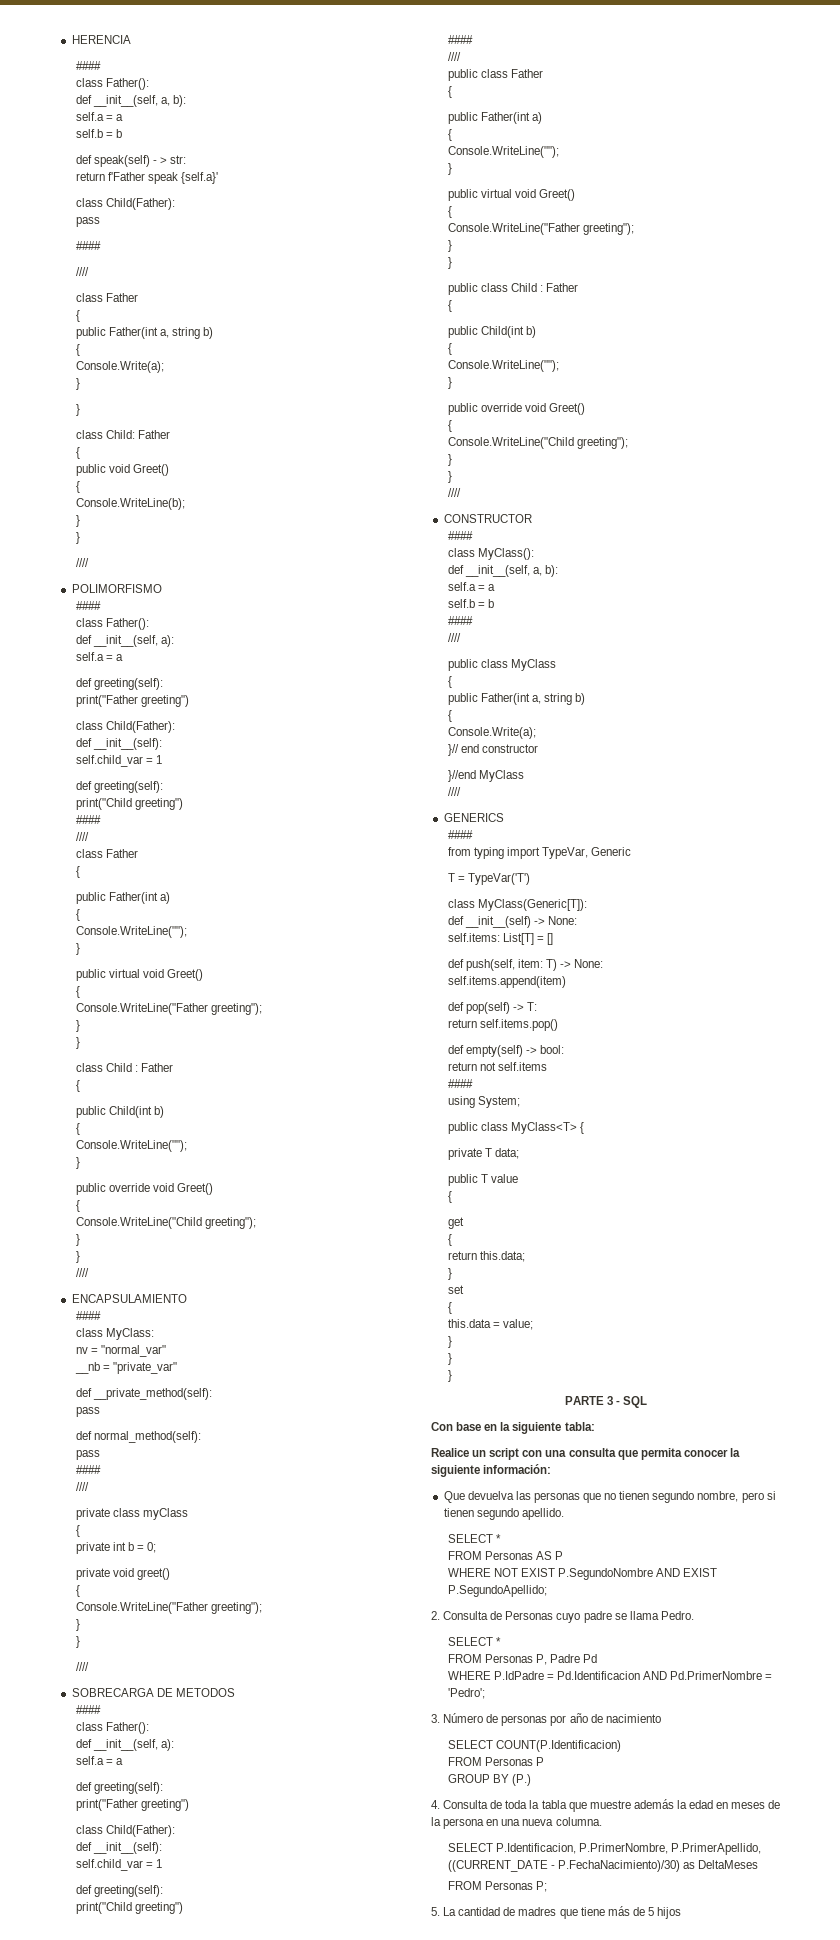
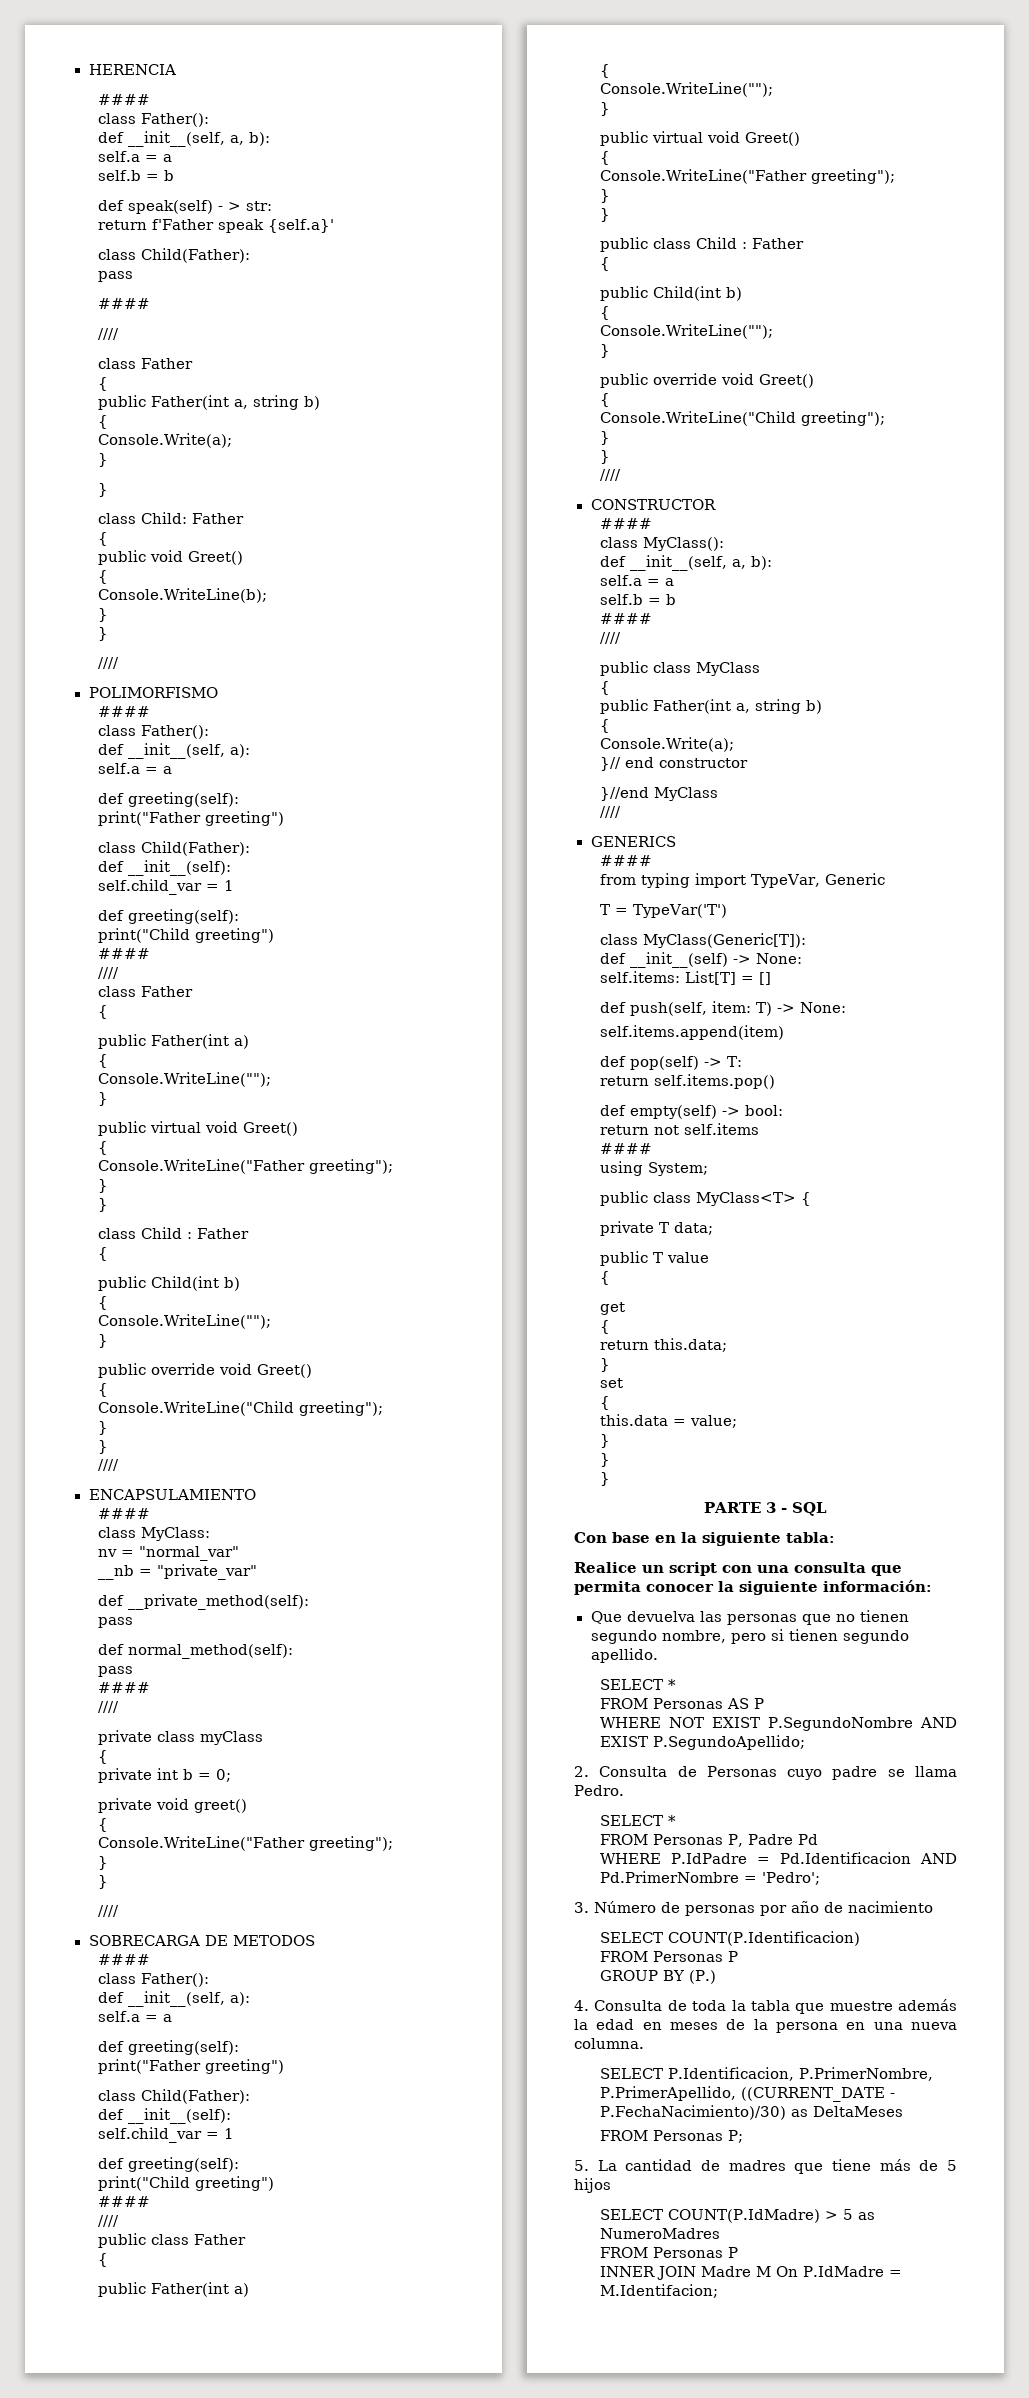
(682, 1913) none -> [599,2209,875,2223] [599,2228,720,2239] [599,2247,738,2258] [599,2266,902,2280] [599,2284,718,2298] // SELECT COUNT(P.IdMadre) > 5 as NumeroMadres // FROM Personas P // INNER JOIN Madre M On P.IdMadre = M.Identifacion;

